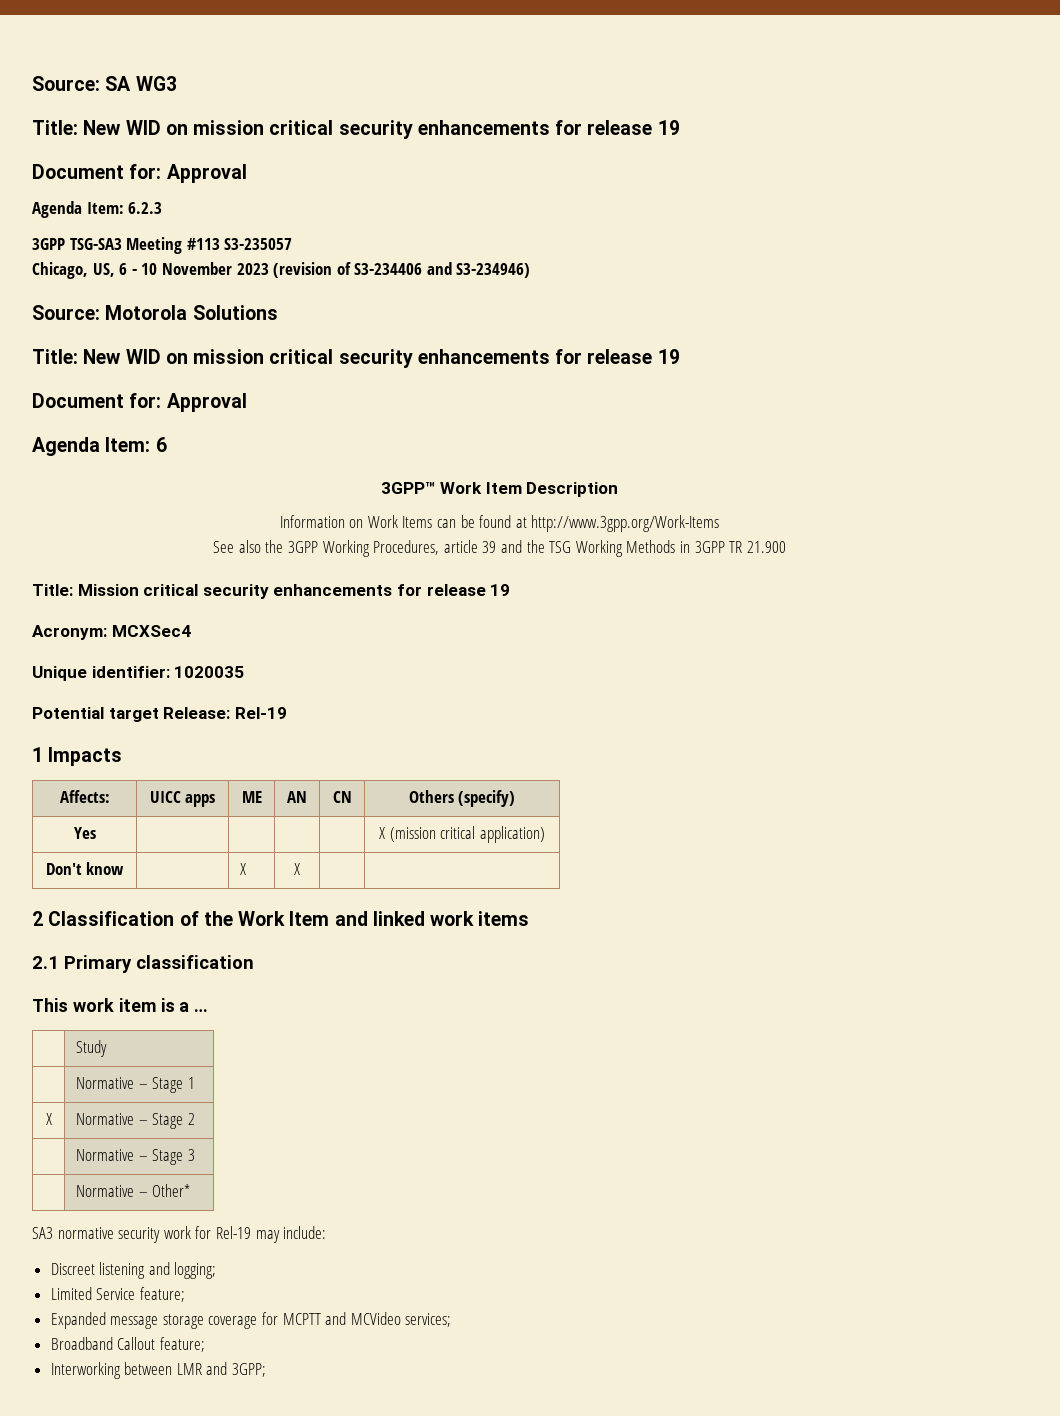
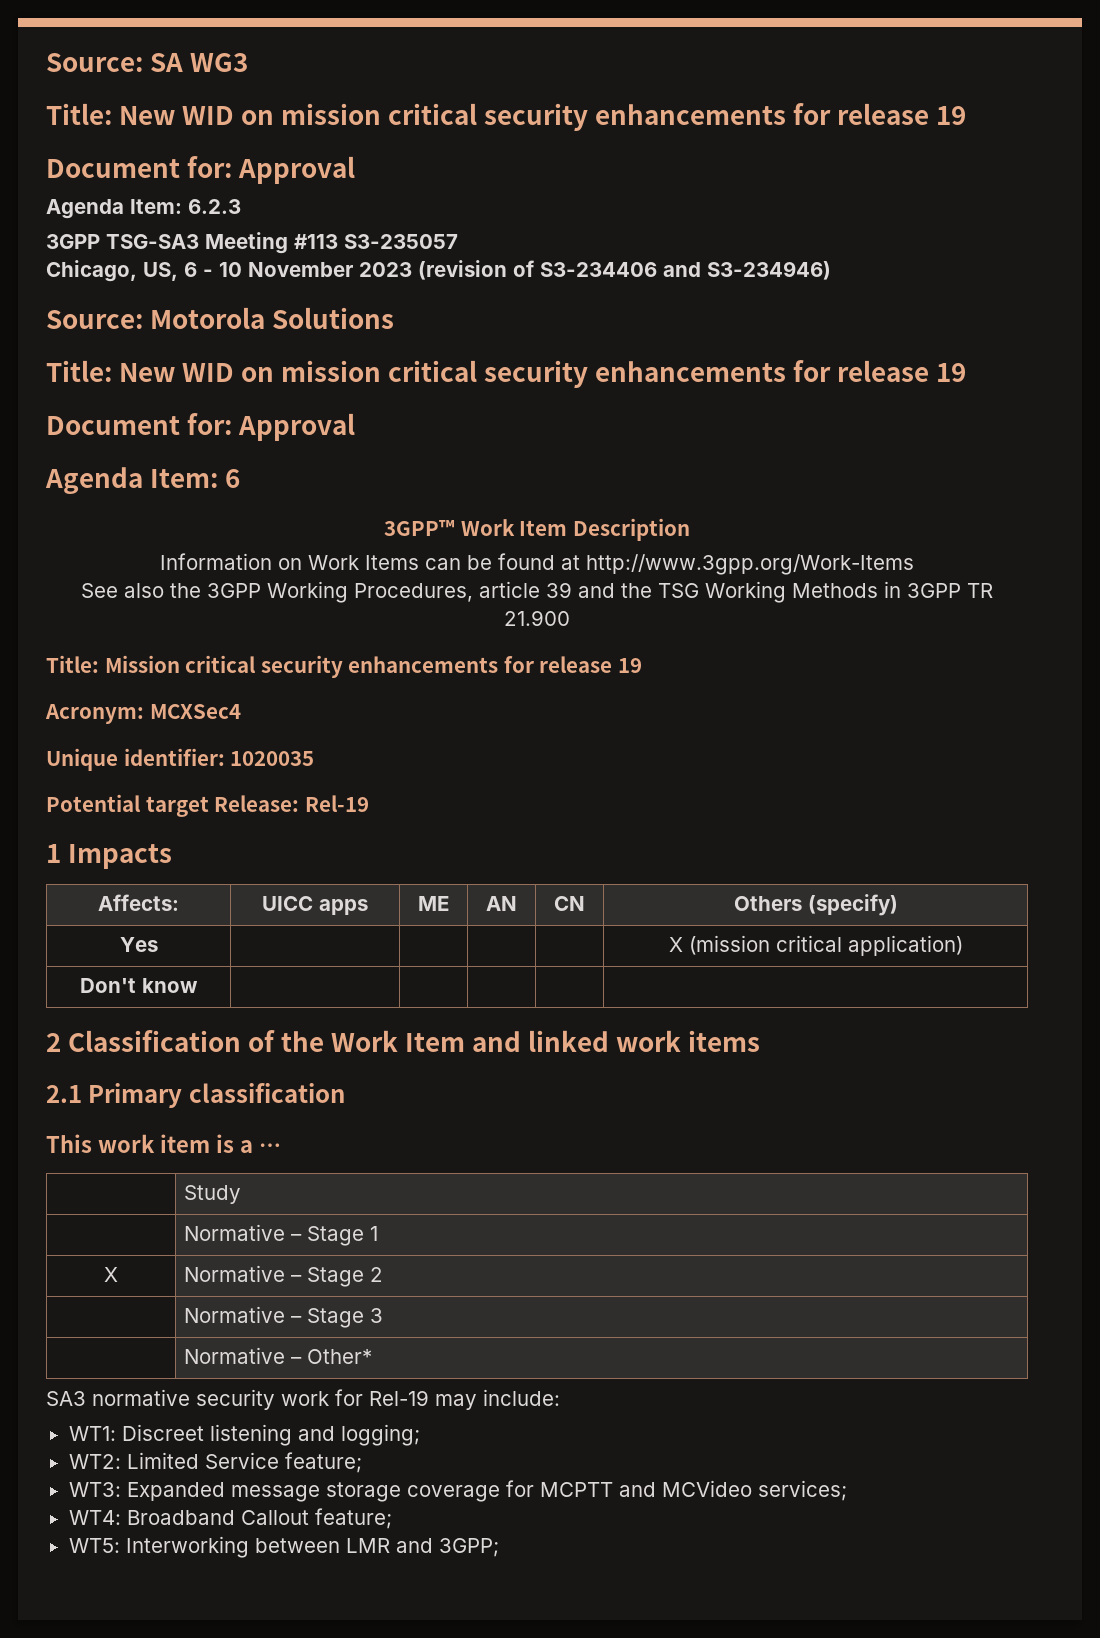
[240,863,247,875] [294,863,300,875] X | X -> (198, 985) |
(327, 1232) none -> [68,1426,116,1441] WT1:
(217, 1270) none -> [68,1454,121,1469] WT2:
(185, 1294) none -> [68,1482,121,1497] WT3:
(452, 1320) none -> [68,1510,121,1525] WT4:
(205, 1344) none -> [68,1538,120,1553] WT5:

